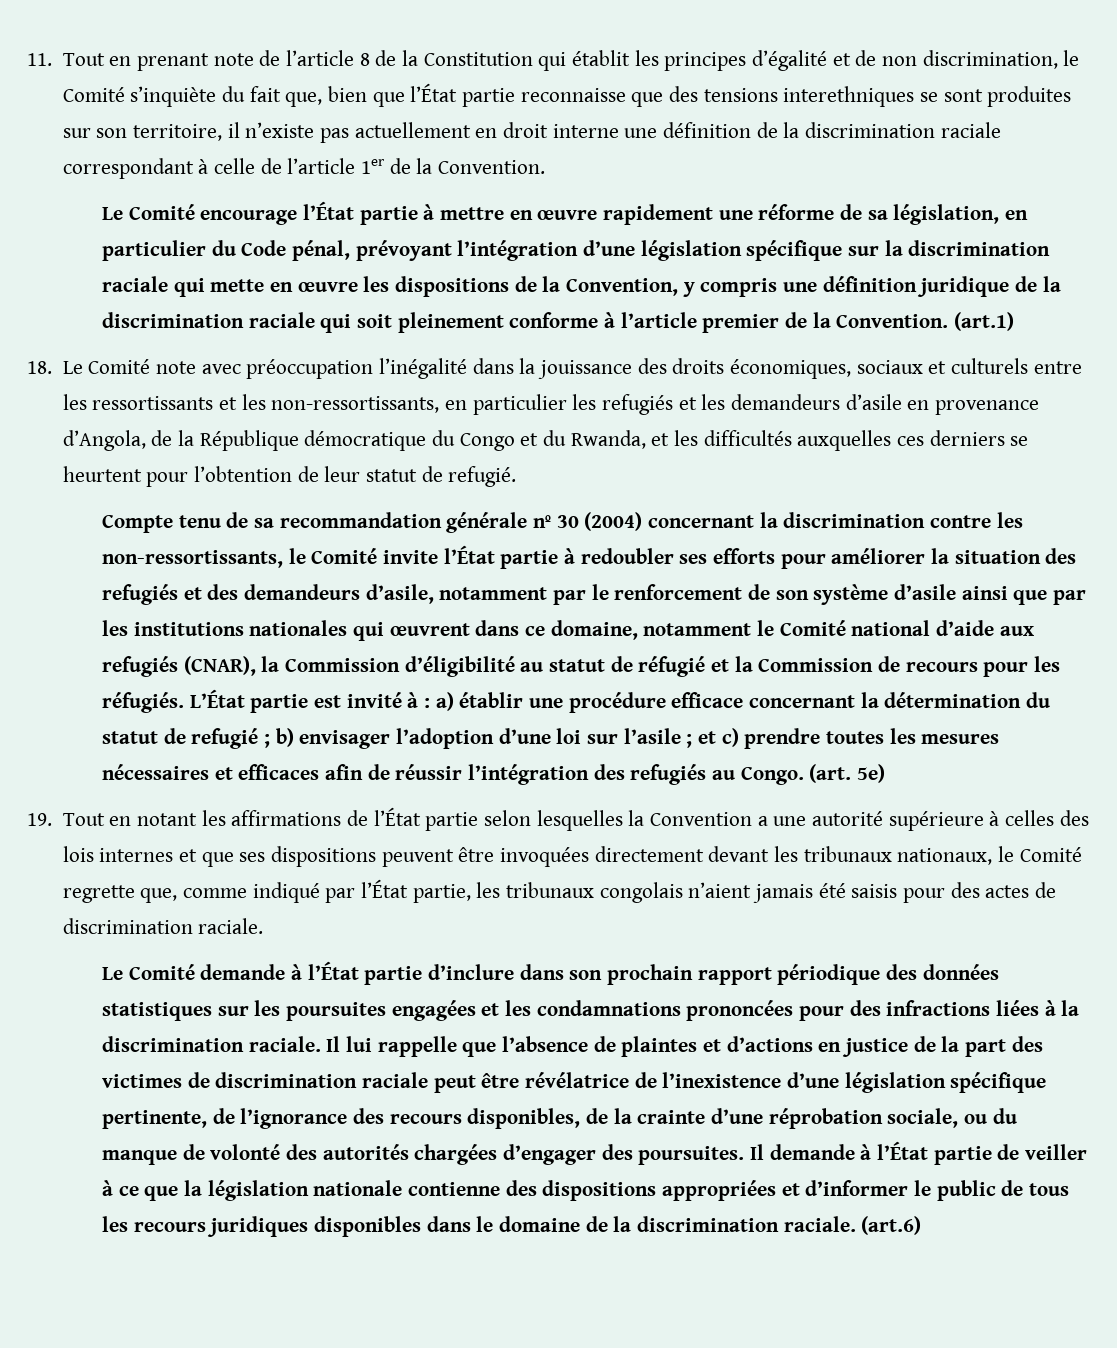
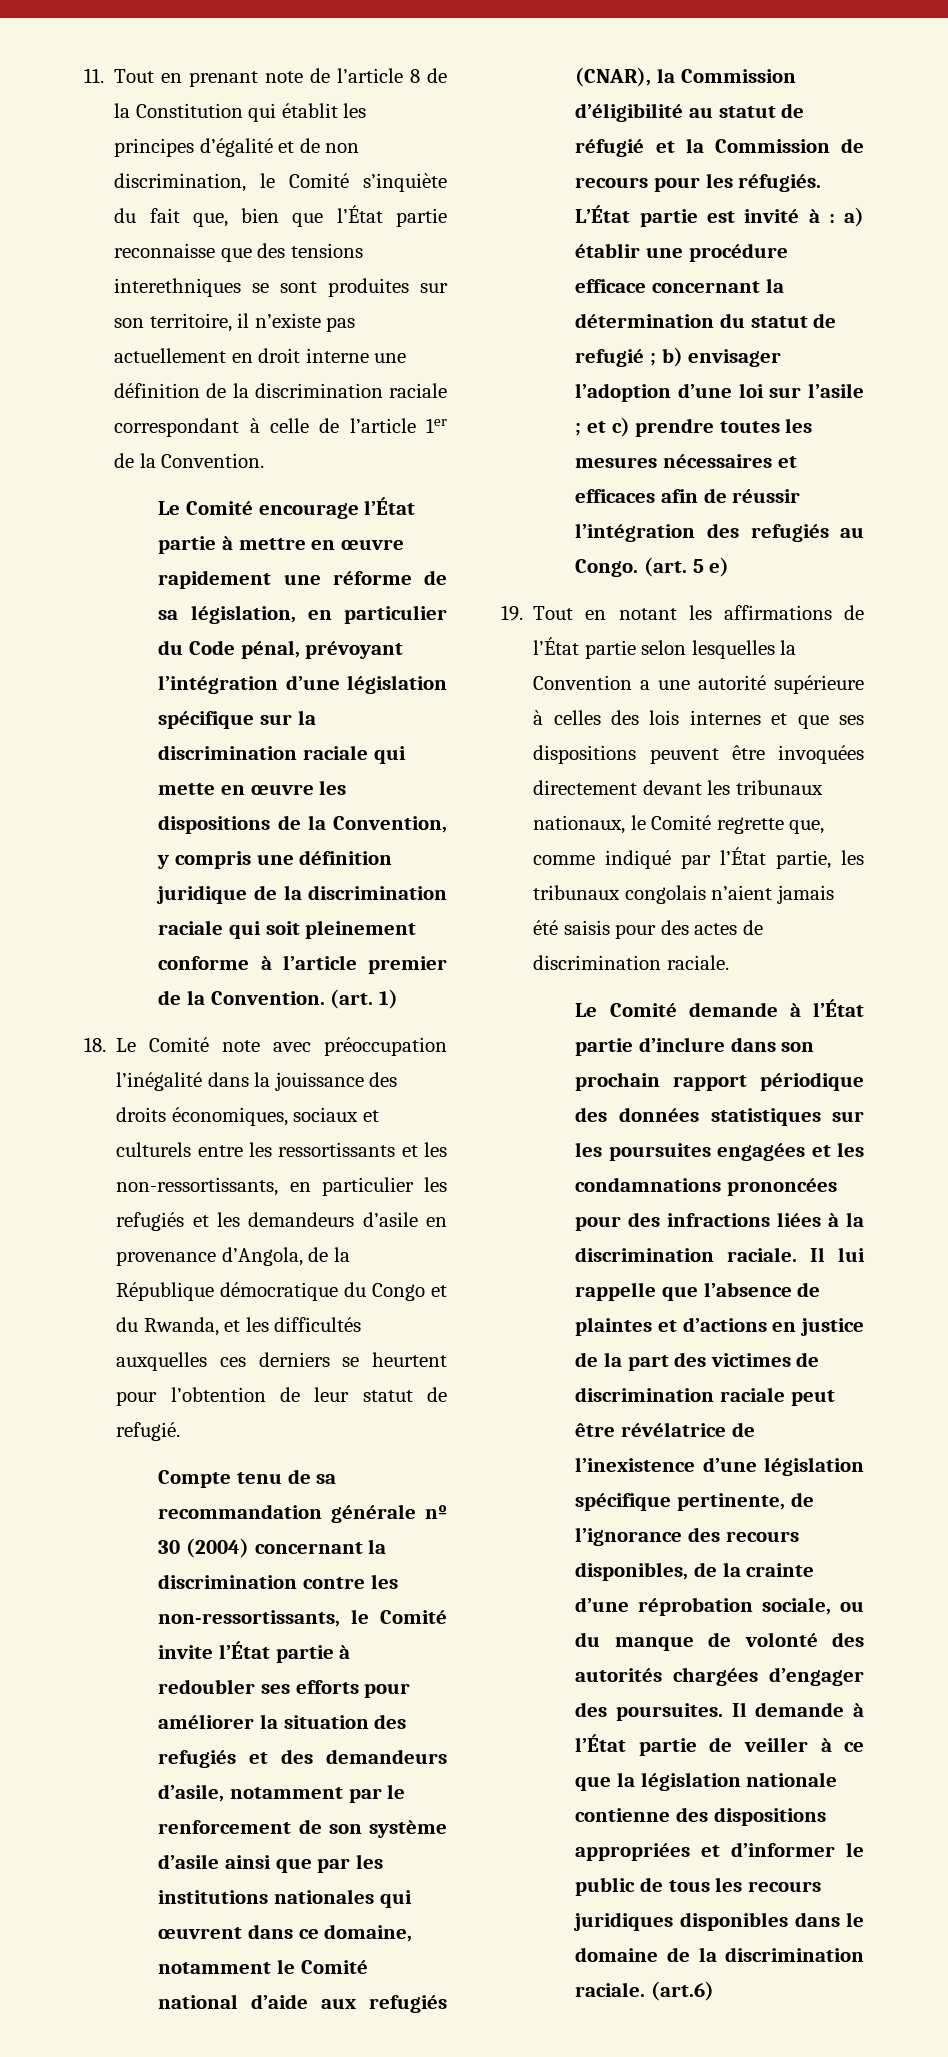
[953,312,1014,331] (art.1) -> [330,989,398,1009] (art. 1)
[856,764,885,783] 5e) -> [692,557,730,577] 5 e)

